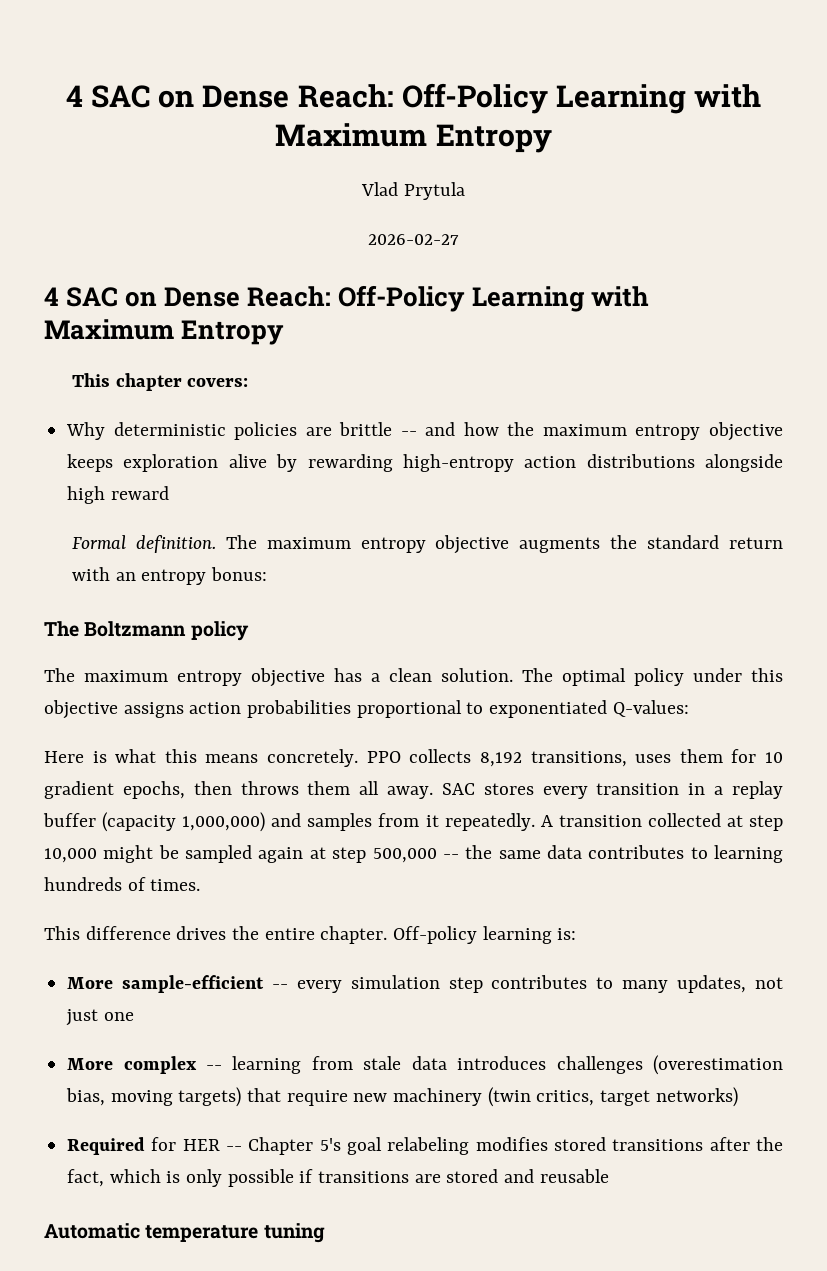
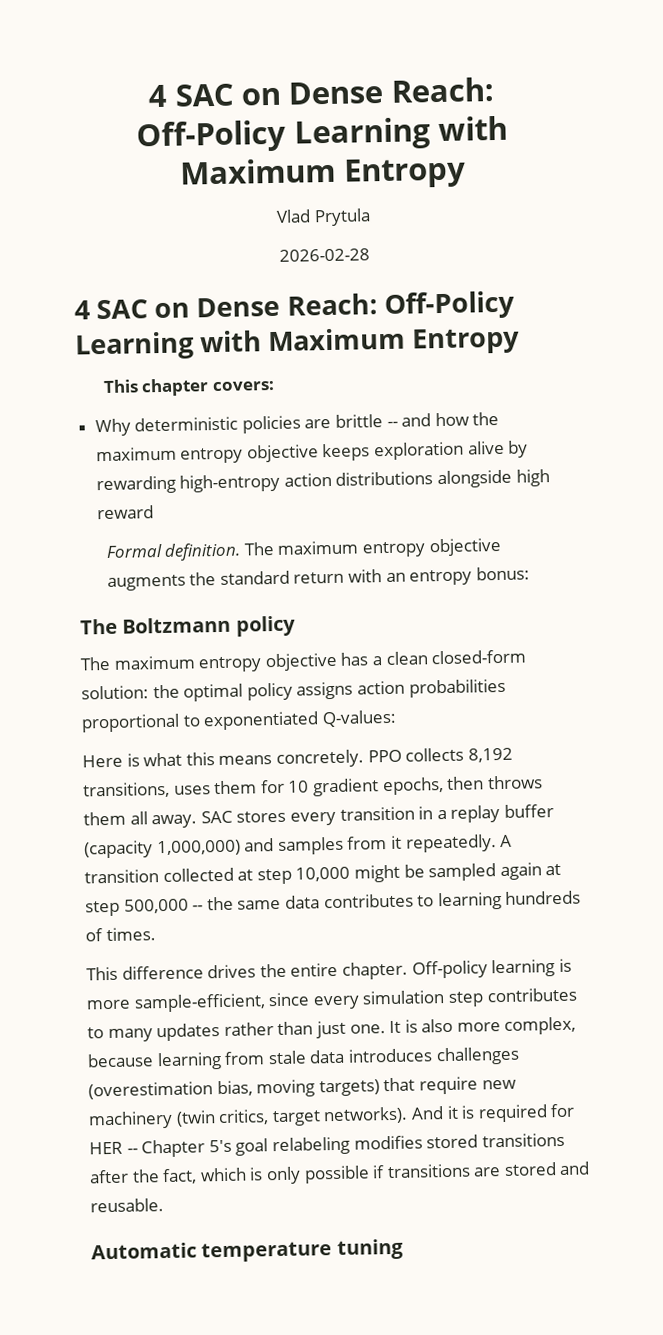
[368,234,459,245] 2026-02-27 -> [278,248,370,262] 2026-02-28
[441,668,783,686] [44,700,118,719] solution. The optimal policy under this objective -> [431,649,527,665] [81,682,293,702] closed-form solution: the optimal policy
[557,928,577,940] [67,975,288,993] is: // More sample-efficient -- -> [558,958,572,973] [86,992,311,1013] is more sample-efficient, since
[677,975,783,993] [66,1009,134,1026] [67,1056,222,1074] updates, not just one // More complex -- -> [156,1016,577,1042] [87,1053,154,1068] updates rather than just one. It is also more complex, because
[655,1087,738,1107] [67,1137,146,1155] networks) // Required -> [323,1104,548,1125] networks). And it is required
[539,1169,609,1183] reusable -> [90,1198,164,1213] reusable.

